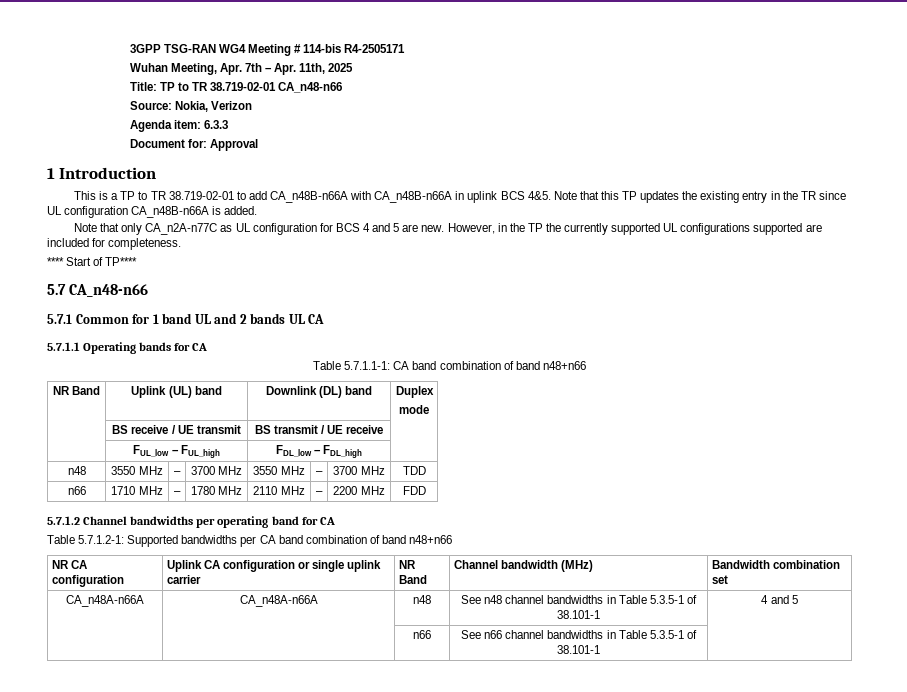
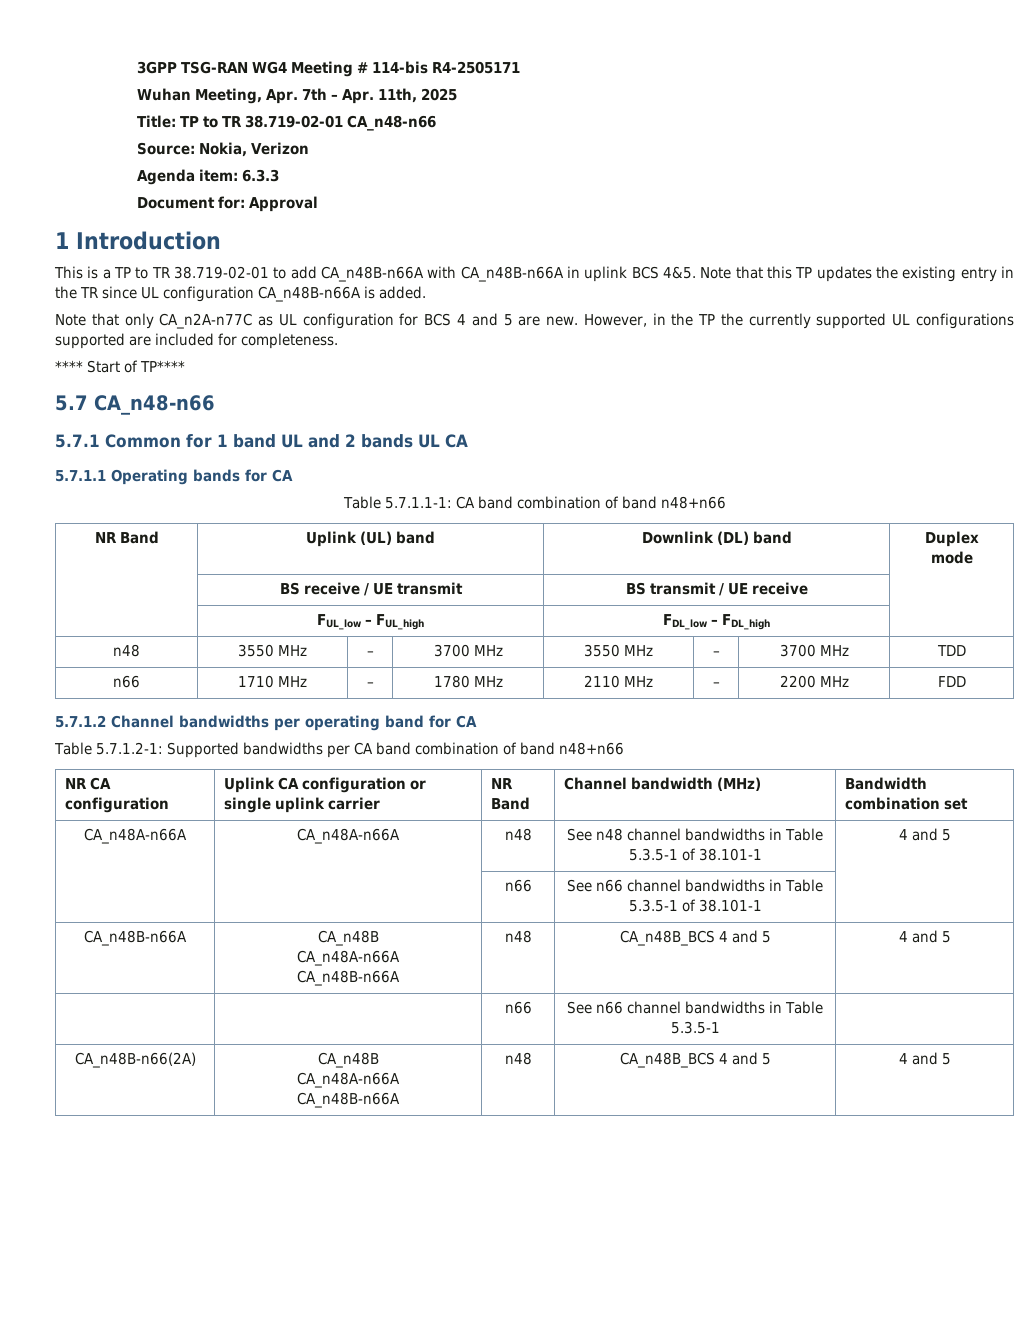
(600, 649) none -> [84,930,187,946] [317,930,379,946] [297,950,400,966] [297,970,400,986] [504,930,532,943] [619,930,771,946] [898,930,951,943] [504,1001,532,1014] [567,1001,824,1014] [670,1021,720,1034] [74,1052,196,1068] [317,1052,379,1068] [297,1072,400,1088] [297,1092,400,1108] [504,1052,532,1065] [619,1052,771,1068] [898,1052,951,1065] // CA_n48B-n66A | CA_n48B // CA_n48A-n66A // CA_n48B-n66A | n48 | CA_n48B_BCS 4 and 5 | 4 and 5 // | | n66 | See n66 channel bandwidths in Table 5.3.5-1 | // CA_n48B-n66(2A) | CA_n48B // CA_n48A-n66A // CA_n48B-n66A | n48 | CA_n48B_BCS 4 and 5 | 4 and 5

